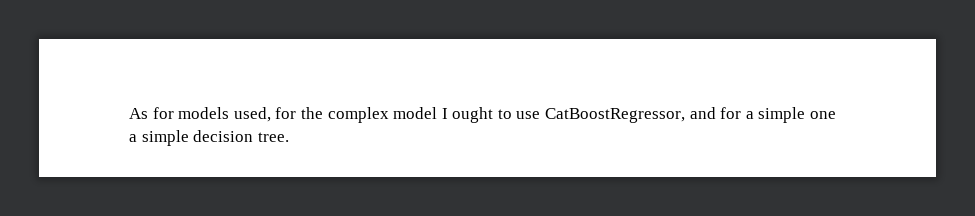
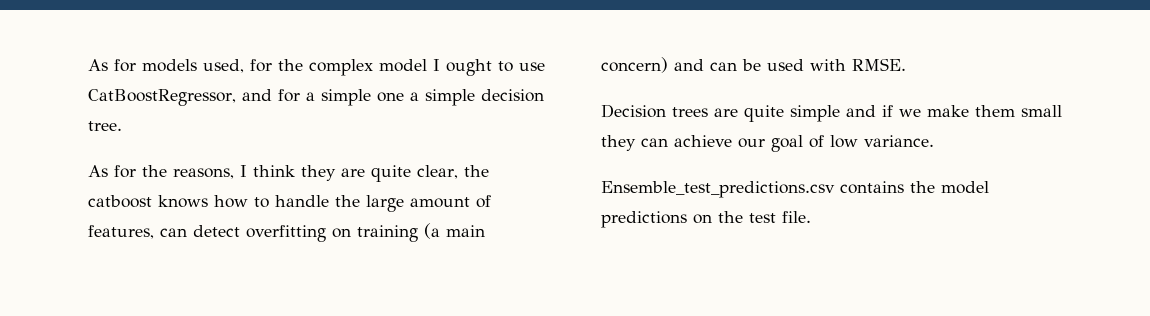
(289, 137) none -> [88,165,489,182] [88,195,491,212] [88,223,485,242] [601,57,906,73] [601,104,1062,122] [601,135,934,152] [601,181,989,198] [601,211,811,228] // As for the reasons, I think they are quite clear, the catboost knows how to handle the large amount of features, can detect overfitting on training (a main concern) and can be used with RMSE. // Decision trees are quite simple and if we make them small they can achieve our goal of low variance. // Ensemble_test_predictions.csv contains the model predictions on the test file.

